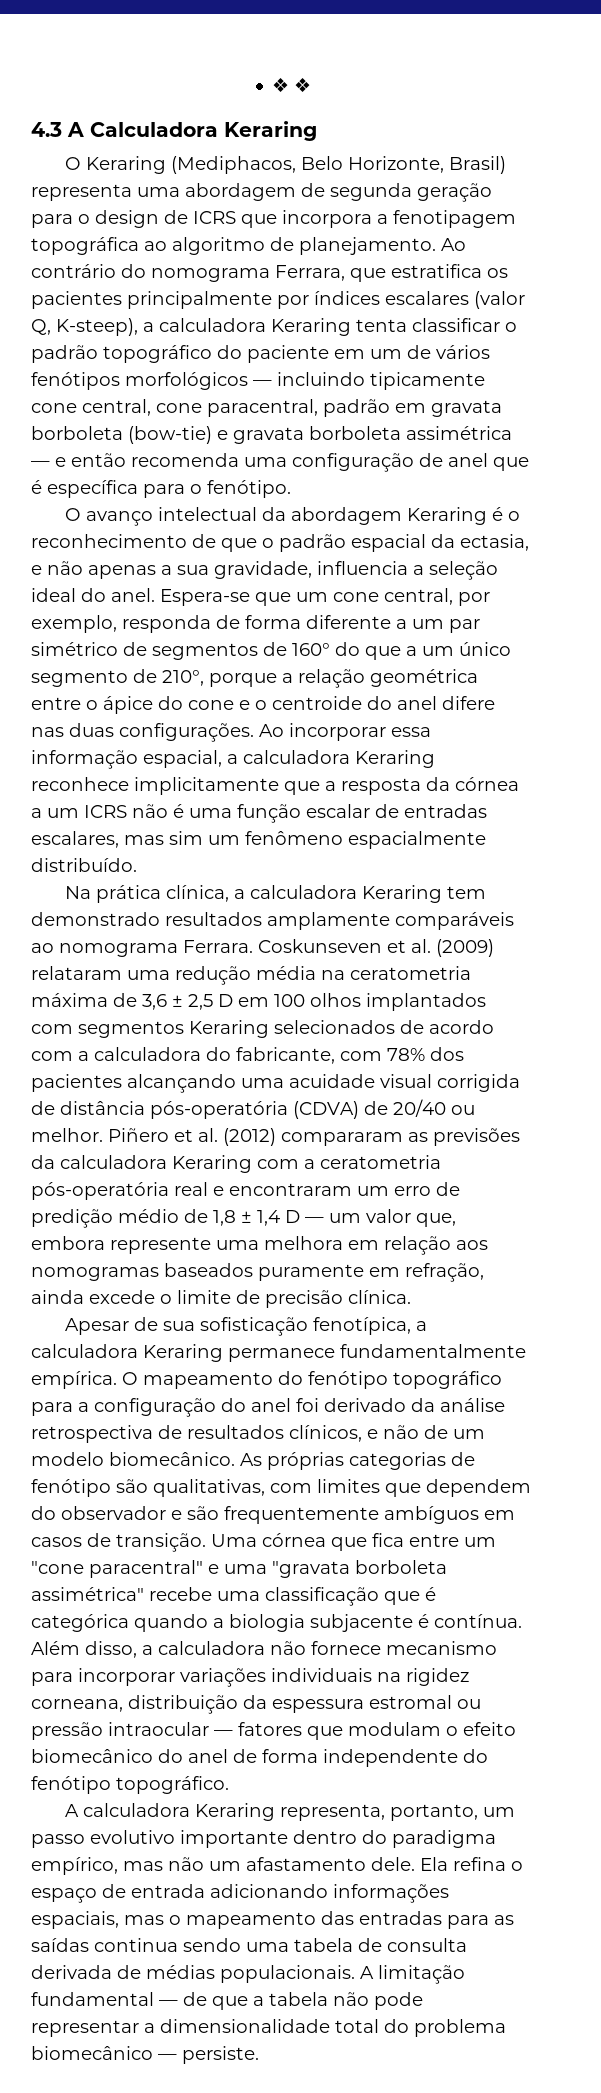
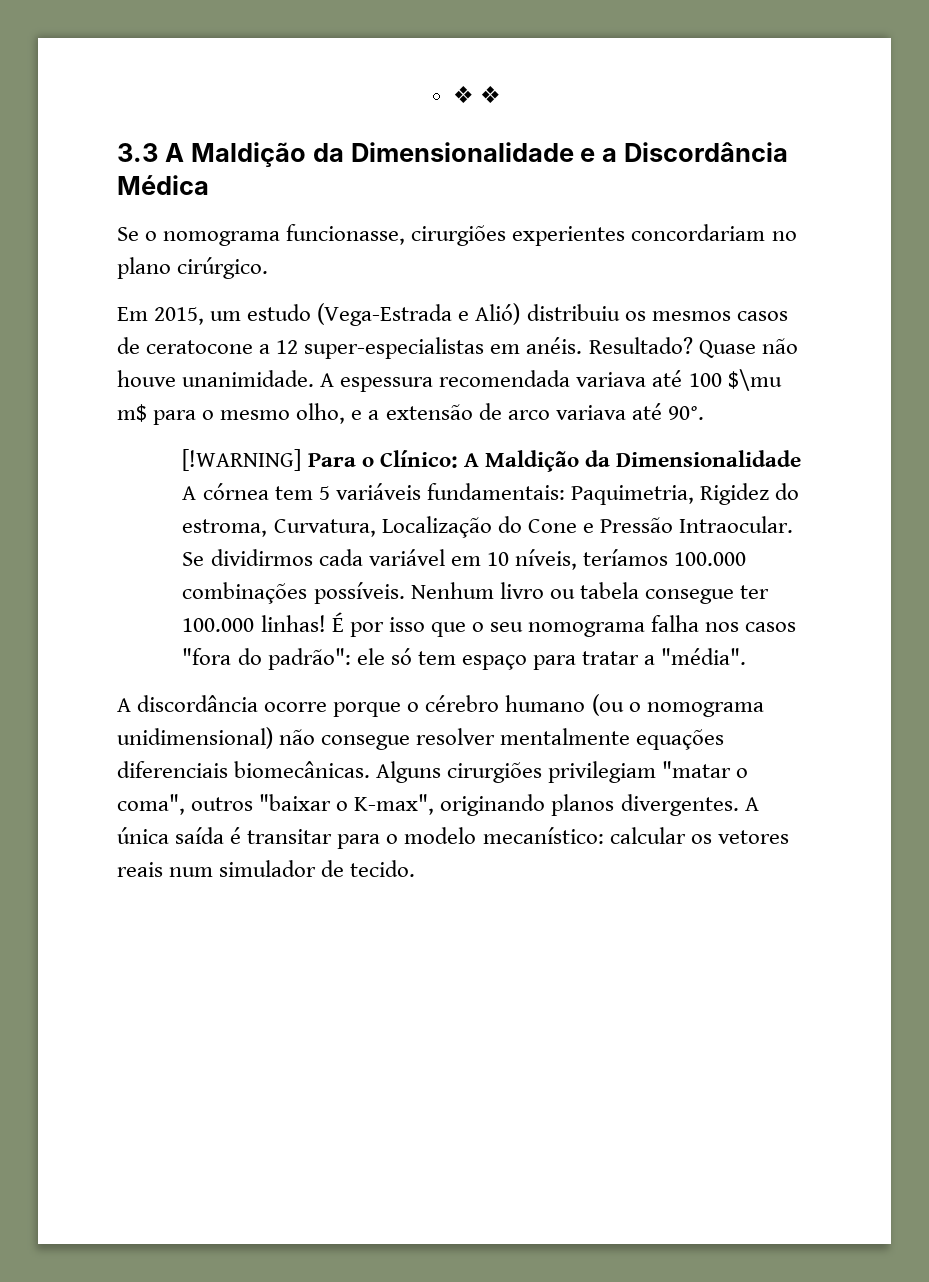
[31,121,317,141] [64,156,506,174] [31,183,492,202] [31,210,516,228] [31,237,466,255] [31,264,508,282] [31,291,525,309] [31,318,517,336] [31,345,490,363] [31,372,485,390] [31,399,502,417] [31,426,512,444] [31,453,529,472] [31,480,291,498] [64,507,520,526] [31,534,529,552] [31,561,498,580] [31,588,490,606] [31,615,480,633] [31,642,511,660] [31,669,478,688] [31,696,495,714] [31,723,431,742] [31,750,435,769] [31,777,519,795] [31,804,487,823] [31,831,486,849] [31,858,137,872] [64,885,486,903] [31,912,514,930] [31,939,494,957] [31,966,471,985] [31,993,486,1011] [31,1020,494,1038] [31,1047,464,1064] [31,1074,520,1093] [31,1099,475,1119] [31,1128,520,1146] [31,1155,441,1173] [31,1182,460,1200] [31,1209,456,1228] [31,1236,488,1255] [31,1263,484,1282] [31,1290,411,1308] [64,1317,427,1336] [31,1344,526,1362] [31,1371,502,1389] [31,1398,505,1417] [31,1425,485,1443] [31,1452,475,1470] [31,1479,531,1497] [31,1506,515,1524] [31,1533,496,1552] [31,1560,447,1578] [31,1587,436,1606] [31,1614,522,1632] [31,1641,497,1658] [31,1668,469,1687] [31,1695,481,1714] [31,1722,516,1740] [31,1749,488,1767] [31,1776,229,1794] [64,1803,515,1821] [31,1830,496,1848] [31,1857,523,1875] [31,1884,449,1903] [31,1911,514,1929] [31,1938,467,1952] [31,1965,465,1984] [31,1992,423,2010] [31,2019,506,2037] [31,2046,259,2064] 4.3 A Calculadora Keraring // O Keraring (Mediphacos, Belo Horizonte, Brasil) representa uma abordagem de segunda geração para o design de ICRS que incorpora a fenotipagem topográfica ao algoritmo de planejamento. Ao contrário do nomograma Ferrara, que estratifica os pacientes principalmente por índices escalares (valor Q, K-steep), a calculadora Keraring tenta classificar o padrão topográfico do paciente em um de vários fenótipos morfológicos — incluindo tipicamente cone central, cone paracentral, padrão em gravata borboleta (bow-tie) e gravata borboleta assimétrica — e então recomenda uma configuração de anel que é específica para o fenótipo. // O avanço intelectual da abordagem Keraring é o reconhecimento de que o padrão espacial da ectasia, e não apenas a sua gravidade, influencia a seleção ideal do anel. Espera-se que um cone central, por exemplo, responda de forma diferente a um par simétrico de segmentos de 160° do que a um único segmento de 210°, porque a relação geométrica entre o ápice do cone e o centroide do anel difere nas duas configurações. Ao incorporar essa informação espacial, a calculadora Keraring reconhece implicitamente que a resposta da córnea a um ICRS não é uma função escalar de entradas escalares, mas sim um fenômeno espacialmente distribuído. // Na prática clínica, a calculadora Keraring tem demonstrado resultados amplamente comparáveis ao nomograma Ferrara. Coskunseven et al. (2009) relataram uma redução média na ceratometria máxima de 3,6 ± 2,5 D em 100 olhos implantados com segmentos Keraring selecionados de acordo com a calculadora do fabricante, com 78% dos pacientes alcançando uma acuidade visual corrigida de distância pós-operatória (CDVA) de 20/40 ou melhor. Piñero et al. (2012) compararam as previsões da calculadora Keraring com a ceratometria pós-operatória real e encontraram um erro de predição médio de 1,8 ± 1,4 D — um valor que, embora represente uma melhora em relação aos nomogramas baseados puramente em refração, ainda excede o limite de precisão clínica. // Apesar de sua sofisticação fenotípica, a calculadora Keraring permanece fundamentalmente empírica. O mapeamento do fenótipo topográfico para a configuração do anel foi derivado da análise retrospectiva de resultados clínicos, e não de um modelo biomecânico. As próprias categorias de fenótipo são qualitativas, com limites que dependem do observador e são frequentemente ambíguos em casos de transição. Uma córnea que fica entre um "cone paracentral" e uma "gravata borboleta assimétrica" recebe uma classificação que é categórica quando a biologia subjacente é contínua. Além disso, a calculadora não fornece mecanismo para incorporar variações individuais na rigidez corneana, distribuição da espessura estromal ou pressão intraocular — fatores que modulam o efeito biomecânico do anel de forma independente do fenótipo topográfico. // A calculadora Keraring representa, portanto, um passo evolutivo importante dentro do paradigma empírico, mas não um afastamento dele. Ela refina o espaço de entrada adicionando informações espaciais, mas o mapeamento das entradas para as saídas continua sendo uma tabela de consulta derivada de médias populacionais. A limitação fundamental — de que a tabela não pode representar a dimensionalidade total do problema biomecânico — persiste. -> [117,142,789,167] [117,175,209,195] [117,224,797,246] [117,257,269,279] [117,303,788,326] [117,337,798,359] [117,369,782,392] [117,403,704,425] [182,449,802,472] [182,483,800,505] [182,516,794,538] [182,549,747,570] [182,582,770,604] [182,612,797,637] [182,648,747,670] [117,694,764,717] [117,727,725,750] [117,761,749,783] [117,794,759,816] [117,827,789,849] [117,860,416,877] 3.3 A Maldição da Dimensionalidade e a Discordância Médica // Se o nomograma funcionasse, cirurgiões experientes concordariam no plano cirúrgico. // Em 2015, um estudo (Vega-Estrada e Alió) distribuiu os mesmos casos de ceratocone a 12 super-especialistas em anéis. Resultado? Quase não houve unanimidade. A espessura recomendada variava até 100 $\mu m$ para o mesmo olho, e a extensão de arco variava até 90°. // [!WARNING] Para o Clínico: A Maldição da Dimensionalidade A córnea tem 5 variáveis fundamentais: Paquimetria, Rigidez do estroma, Curvatura, Localização do Cone e Pressão Intraocular. Se dividirmos cada variável em 10 níveis, teríamos 100.000 combinações possíveis. Nenhum livro ou tabela consegue ter 100.000 linhas! É por isso que o seu nomograma falha nos casos "fora do padrão": ele só tem espaço para tratar a "média". // A discordância ocorre porque o cérebro humano (ou o nomograma unidimensional) não consegue resolver mentalmente equações diferenciais biomecânicas. Alguns cirurgiões privilegiam "matar o coma", outros "baixar o K-max", originando planos divergentes. A única saída é transitar para o modelo mecanístico: calcular os vetores reais num simulador de tecido.

